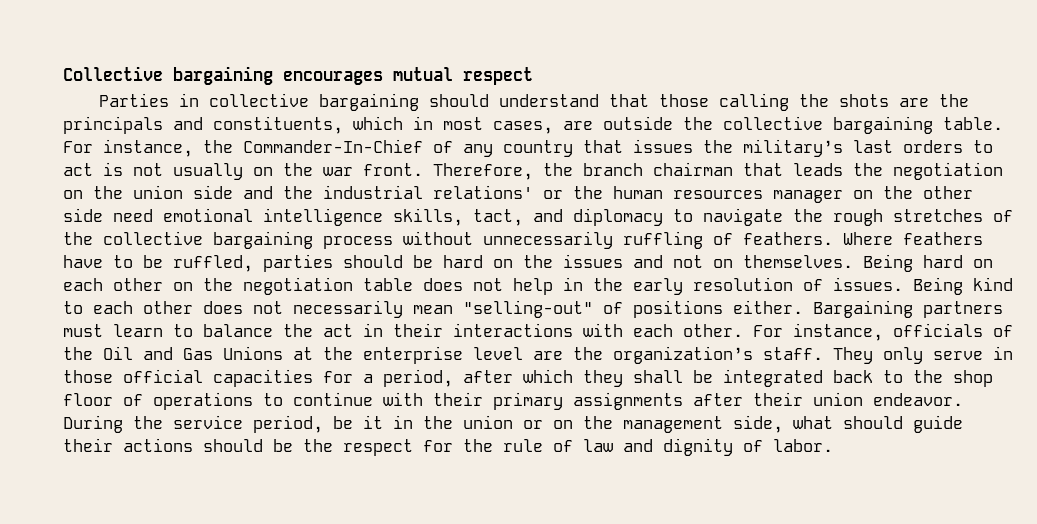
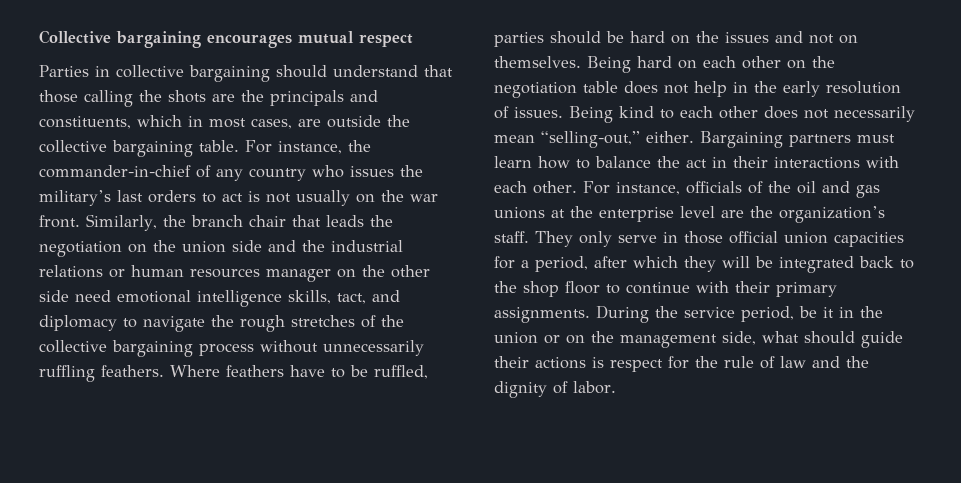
[243,139,423,153] Commander-In-Chief -> [39,165,191,178] commander-in-chief
[583,140,623,153] that -> [312,165,344,178] who
[433,163,533,180] Therefore, -> [86,214,157,231] Similarly,
[653,162,733,176] chairman -> [248,215,286,227] chair
[433,185,603,199] relations' or the -> [39,265,125,278] relations or
[713,233,733,245] of -> (95, 373) none
[463,300,723,318] "selling-out" of positions -> [541,131,640,148] “selling-out,”
(163, 330) none -> [538,156,570,169] how
[103,346,283,360] Oil and Gas Unions -> [796,181,880,198] [494,207,545,219] oil and gas unions
(203, 376) none -> [784,232,828,244] union
[633,370,683,383] shall -> [722,256,750,268] will
[123,392,253,410] of operations -> (600, 287) none
[573,392,963,410] assignments after their union endeavor. -> [494,307,590,323] assignments.
[203,439,333,452] should be the -> [592,357,604,368] is
(653, 445) none -> [846,356,869,368] the

